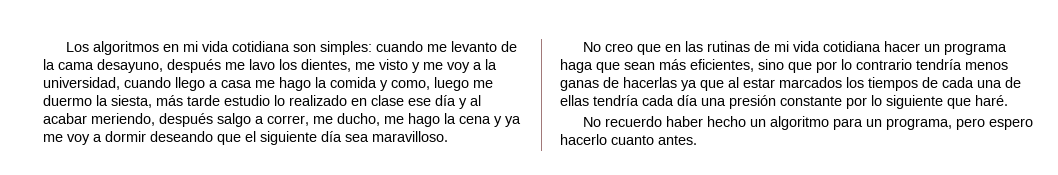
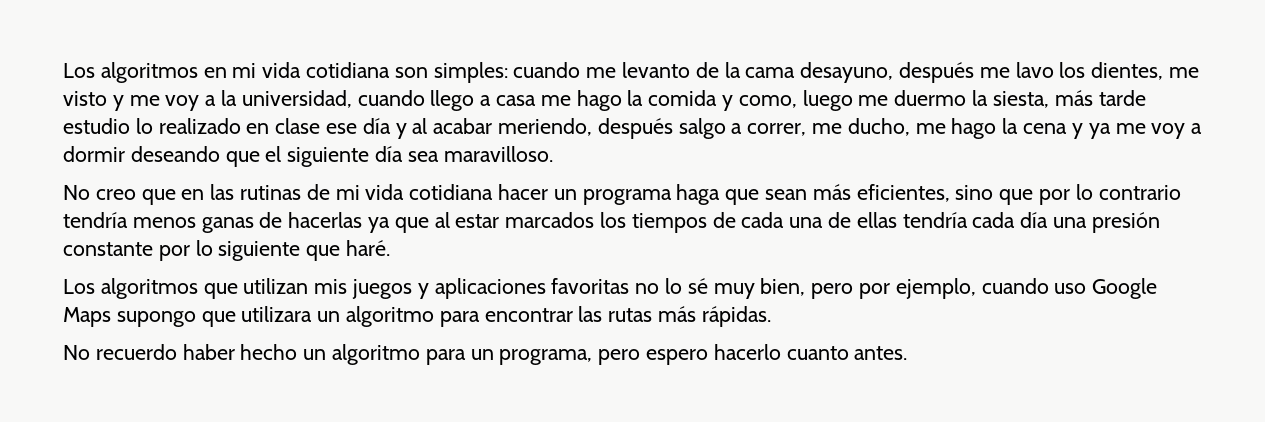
(1008, 100) none -> [63,278,1158,299] [63,306,771,327] // Los algoritmos que utilizan mis juegos y aplicaciones favoritas no lo sé muy bien, pero por ejemplo, cuando uso Google Maps supongo que utilizara un algoritmo para encontrar las rutas más rápidas.

